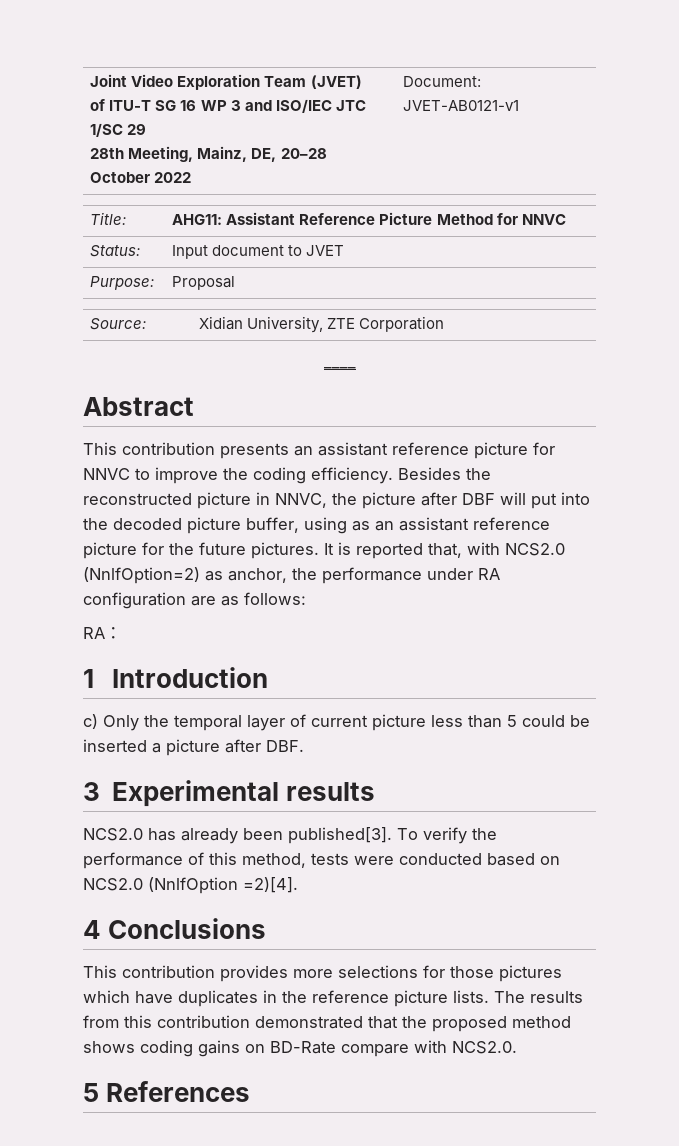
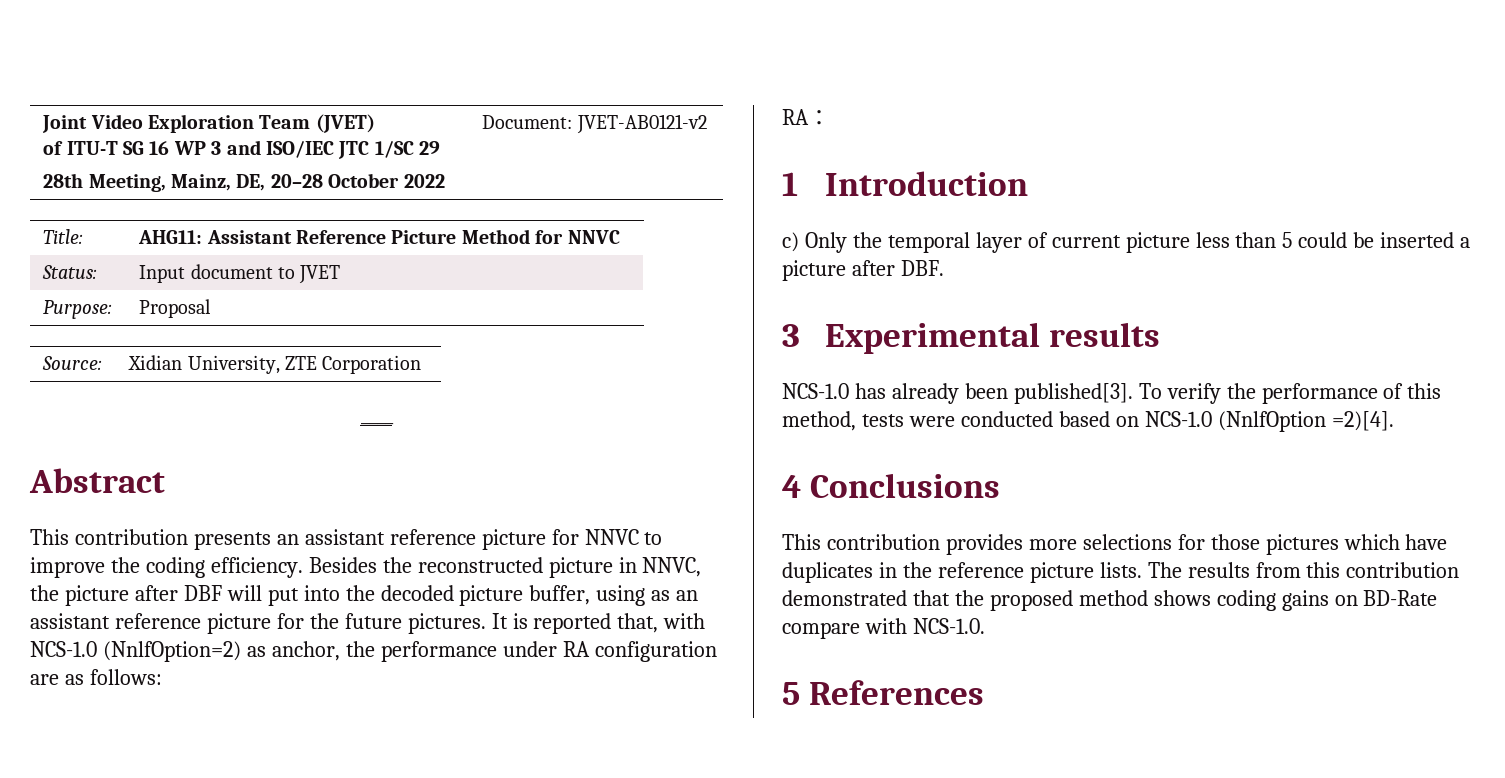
[403,100,520,111] JVET-AB0121-v1 -> [576,114,707,134] JVET-AB0121-v2
[505,543,565,556] NCS2.0 -> [30,641,97,657] NCS-1.0
[83,828,143,841] NCS2.0 -> [782,383,849,399] NCS-1.0
[83,878,143,891] NCS2.0 -> [1144,411,1212,427] NCS-1.0
[452,1041,517,1054] NCS2.0. -> [912,618,985,634] NCS-1.0.

